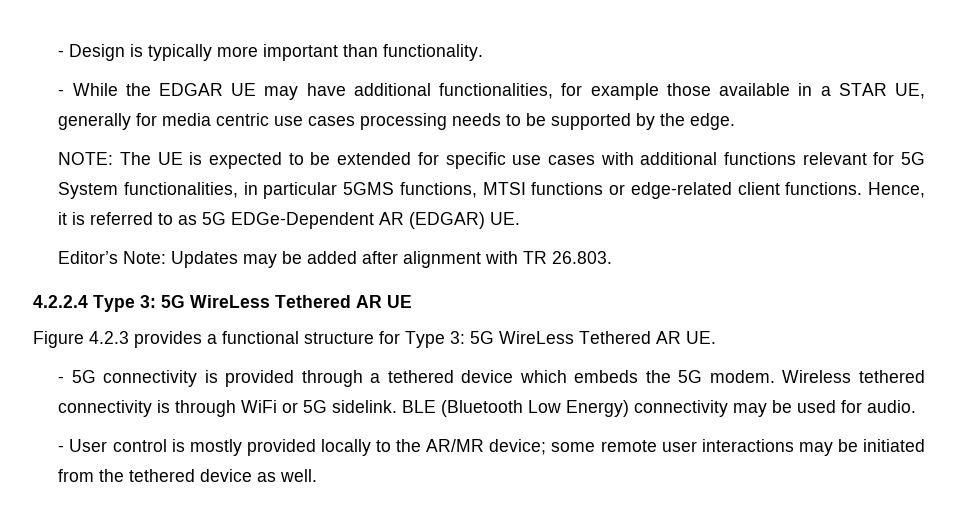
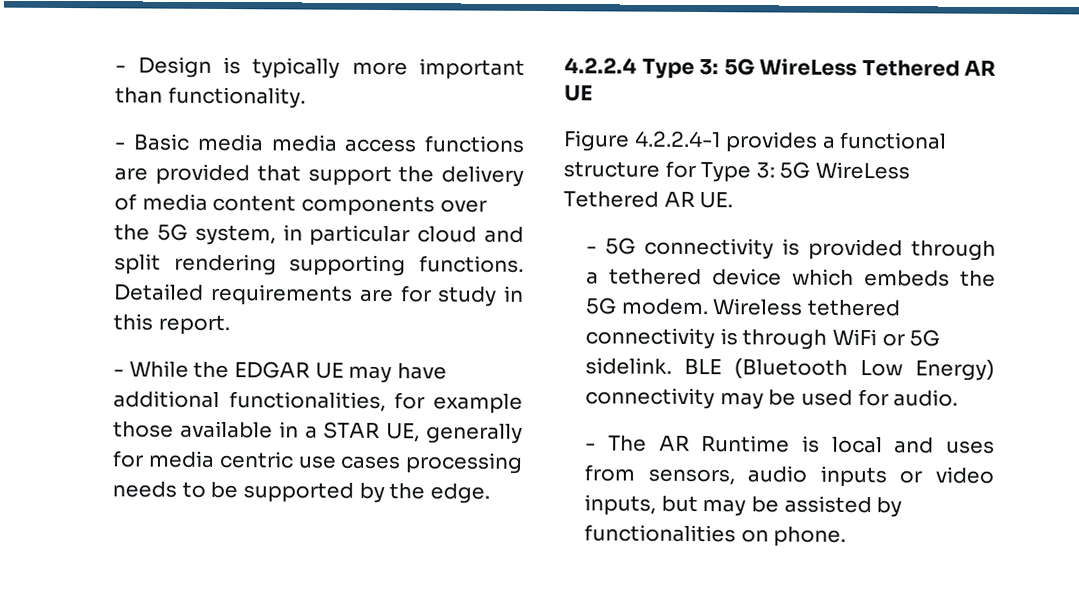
(484, 52) none -> [114,133,525,153] [114,163,525,187] [114,193,487,217] [114,223,524,247] [114,253,524,277] [113,283,524,307] [113,313,230,336] // - Basic media media access functions are provided that support the delivery of media content components over the 5G system, in particular cloud and split rendering supporting functions. Detailed requirements are for study in this report.
[58,152,926,169] [58,182,925,199] [58,212,521,229] [58,251,613,268] // NOTE: The UE is expected to be extended for specific use cases with additional functions relevant for 5G System functionalities, in particular 5GMS functions, MTSI functions or edge-related client functions. Hence, it is referred to as 5G EDGe-Dependent AR (EDGAR) UE. // Editor’s Note: Updates may be added after alignment with TR 26.803. -> (490, 493) none
[89,331,129,344] 4.2.3 -> [633,130,722,148] 4.2.2.4-1
[69,439,925,456] [58,469,318,482] User control is mostly provided locally to the AR/MR device; some remote user interactions may be initiated from the tethered device as well. -> [608,434,995,454] [584,464,994,488] [584,494,903,518] [584,524,847,547] The AR Runtime is local and uses from sensors, audio inputs or video inputs, but may be assisted by functionalities on phone.

